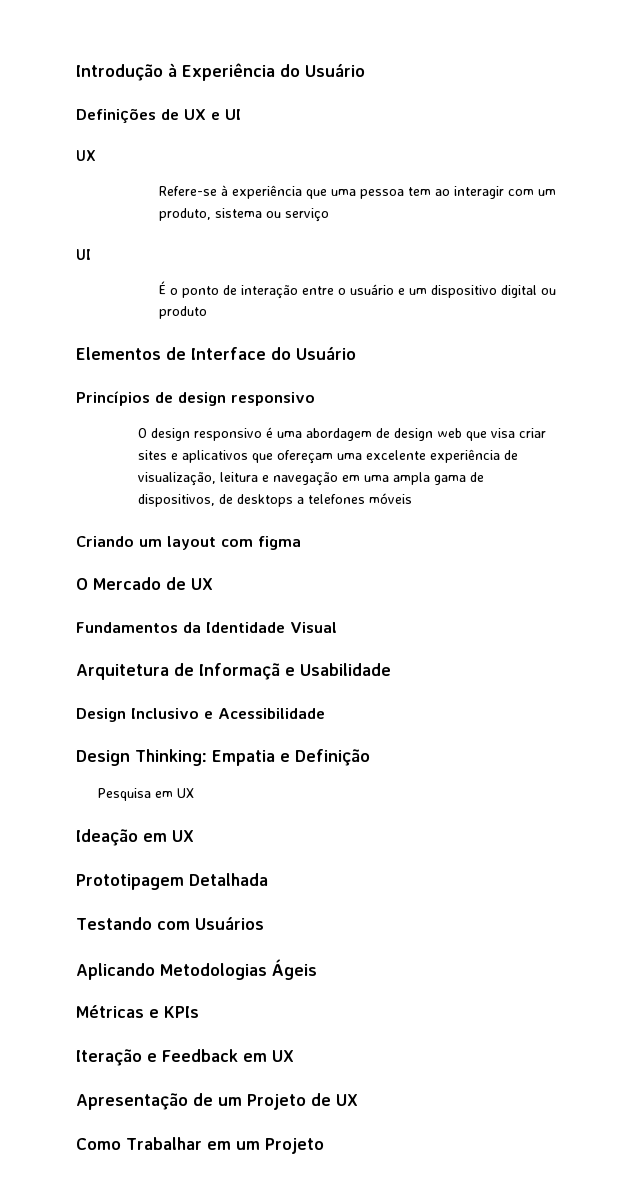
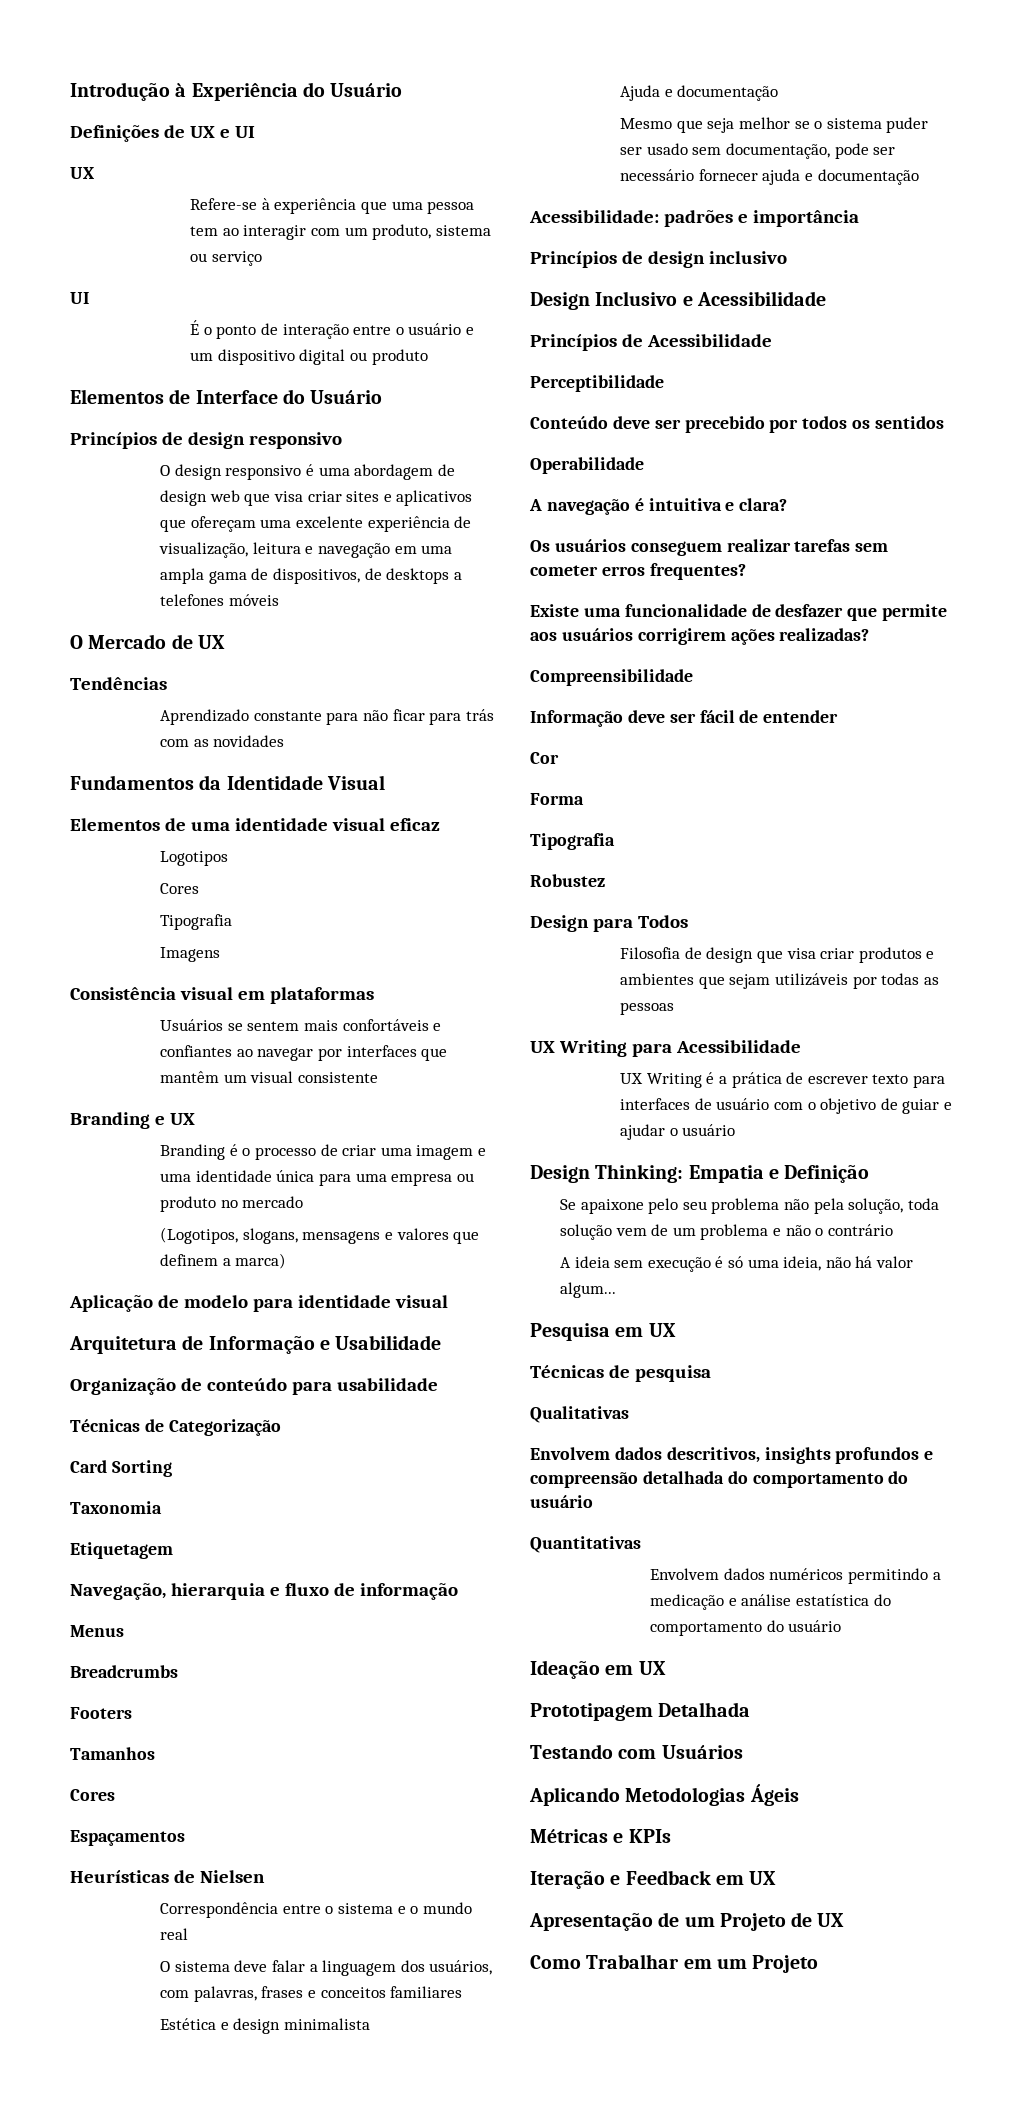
[76,536,301,550] // Criando um layout com figma -> (279, 600) none
[76,622,337,633] Fundamentos da Identidade Visual -> [70,677,167,690] [160,709,494,725] [160,735,285,747] [70,775,385,790] [70,818,440,831] [160,851,229,866] [160,883,200,894] [160,914,233,930] [160,947,221,962] [70,987,374,1004] [160,1019,442,1031] [160,1045,448,1061] [160,1071,378,1083] [70,1112,195,1129] [160,1144,486,1160] [160,1170,474,1186] [160,1196,304,1212] [160,1227,480,1244] [160,1253,287,1269] [69,1295,448,1312] Tendências // Aprendizado constante para não ficar para trás com as novidades // Fundamentos da Identidade Visual // Elementos de uma identidade visual eficaz // Logotipos // Cores // Tipografia // Imagens // Consistência visual em plataformas // Usuários se sentem mais confortáveis e confiantes ao navegar por interfaces que mantêm um visual consistente // Branding e UX // Branding é o processo de criar uma imagem e uma identidade única para uma empresa ou produto no mercado // (Logotipos, slogans, mensagens e valores que definem a marca) // Aplicação de modelo para identidade visual
[199,663,280,680] Informaçã -> [208,1336,315,1354] Informação
[76,708,325,722] Design Inclusivo e Acessibilidade -> [70,1378,438,1395] [70,1419,281,1436] [70,1460,172,1477] [70,1501,162,1514] [70,1542,173,1559] [70,1583,458,1600] [70,1625,124,1637] [70,1665,178,1678] [70,1707,132,1719] [70,1747,155,1760] [70,1789,115,1801] [70,1830,185,1846] [70,1870,265,1883] [160,1902,472,1918] [160,1928,189,1940] [160,1960,493,1976] [160,1986,463,2002] [160,2018,370,2034] [620,85,779,101] [620,117,929,133] [620,143,896,159] [620,169,919,185] [529,210,859,227] [530,251,787,268] [530,291,826,310] [530,334,772,351] [530,375,664,392] [530,416,945,433] [530,457,644,474] [529,498,788,515] [530,539,889,556] [530,563,746,580] [530,604,948,621] [530,628,870,645] [530,669,693,686] [530,710,839,727] [530,752,559,764] [530,793,584,805] [530,833,615,850] [530,874,605,887] [530,915,688,932] [620,947,935,963] [620,973,939,989] [620,1002,675,1015] [530,1040,801,1057] [620,1072,945,1088] [620,1098,952,1114] [620,1124,736,1140] Organização de conteúdo para usabilidade // Técnicas de Categorização // Card Sorting // Taxonomia // Etiquetagem // Navegação, hierarquia e fluxo de informação // Menus // Breadcrumbs // Footers // Tamanhos // Cores // Espaçamentos // Heurísticas de Nielsen // Correspondência entre o sistema e o mundo real // O sistema deve falar a linguagem dos usuários, com palavras, frases e conceitos familiares // Estética e design minimalista // Ajuda e documentação // Mesmo que seja melhor se o sistema puder ser usado sem documentação, pode ser necessário fornecer ajuda e documentação // Acessibilidade: padrões e importância // Princípios de design inclusivo // Design Inclusivo e Acessibilidade // Princípios de Acessibilidade // Perceptibilidade // Conteúdo deve ser precebido por todos os sentidos // Operabilidade // A navegação é intuitiva e clara? // Os usuários conseguem realizar tarefas sem cometer erros frequentes? // Existe uma funcionalidade de desfazer que permite aos usuários corrigirem ações realizadas? // Compreensibilidade // Informação deve ser fácil de entender // Cor // Forma // Tipografia // Robustez // Design para Todos // Filosofia de design que visa criar produtos e ambientes que sejam utilizáveis por todas as pessoas // UX Writing para Acessibilidade // UX Writing é a prática de escrever texto para interfaces de usuário com o objetivo de guiar e ajudar o usuário
[96,788,194,801] Pesquisa em UX -> [560,1198,939,1214] [560,1224,893,1240] [560,1256,913,1272] [560,1282,617,1298] [530,1323,676,1341] [530,1365,711,1382] [530,1406,629,1423] [530,1447,934,1464] [530,1471,909,1488] [530,1495,593,1508] [530,1536,641,1553] [650,1568,941,1584] [650,1594,891,1610] [650,1620,842,1636] Se apaixone pelo seu problema não pela solução, toda solução vem de um problema e não o contrário // A ideia sem execução é só uma ideia, não há valor algum... // Pesquisa em UX // Técnicas de pesquisa // Qualitativas // Envolvem dados descritivos, insights profundos e compreensão detalhada do comportamento do usuário // Quantitativas // Envolvem dados numéricos permitindo a medicação e análise estatística do comportamento do usuário

